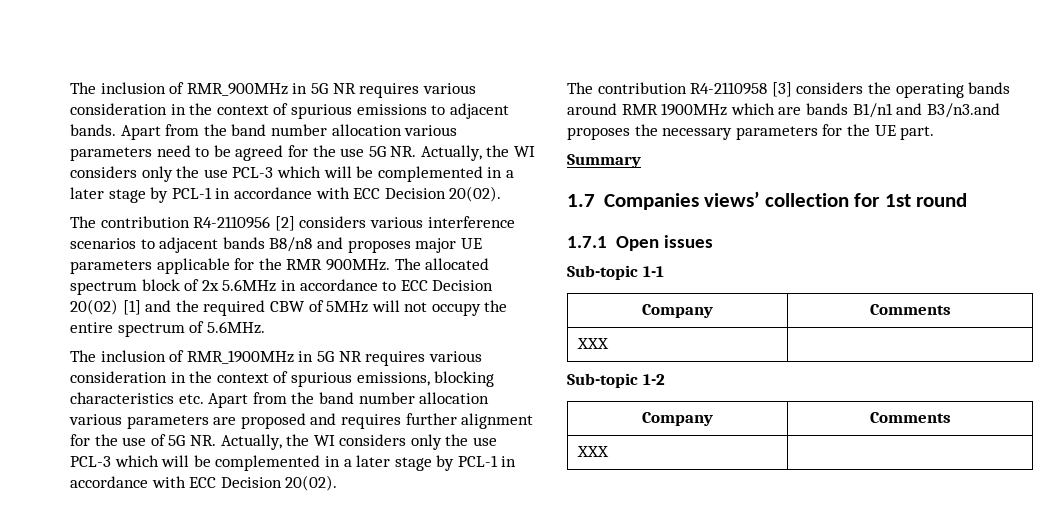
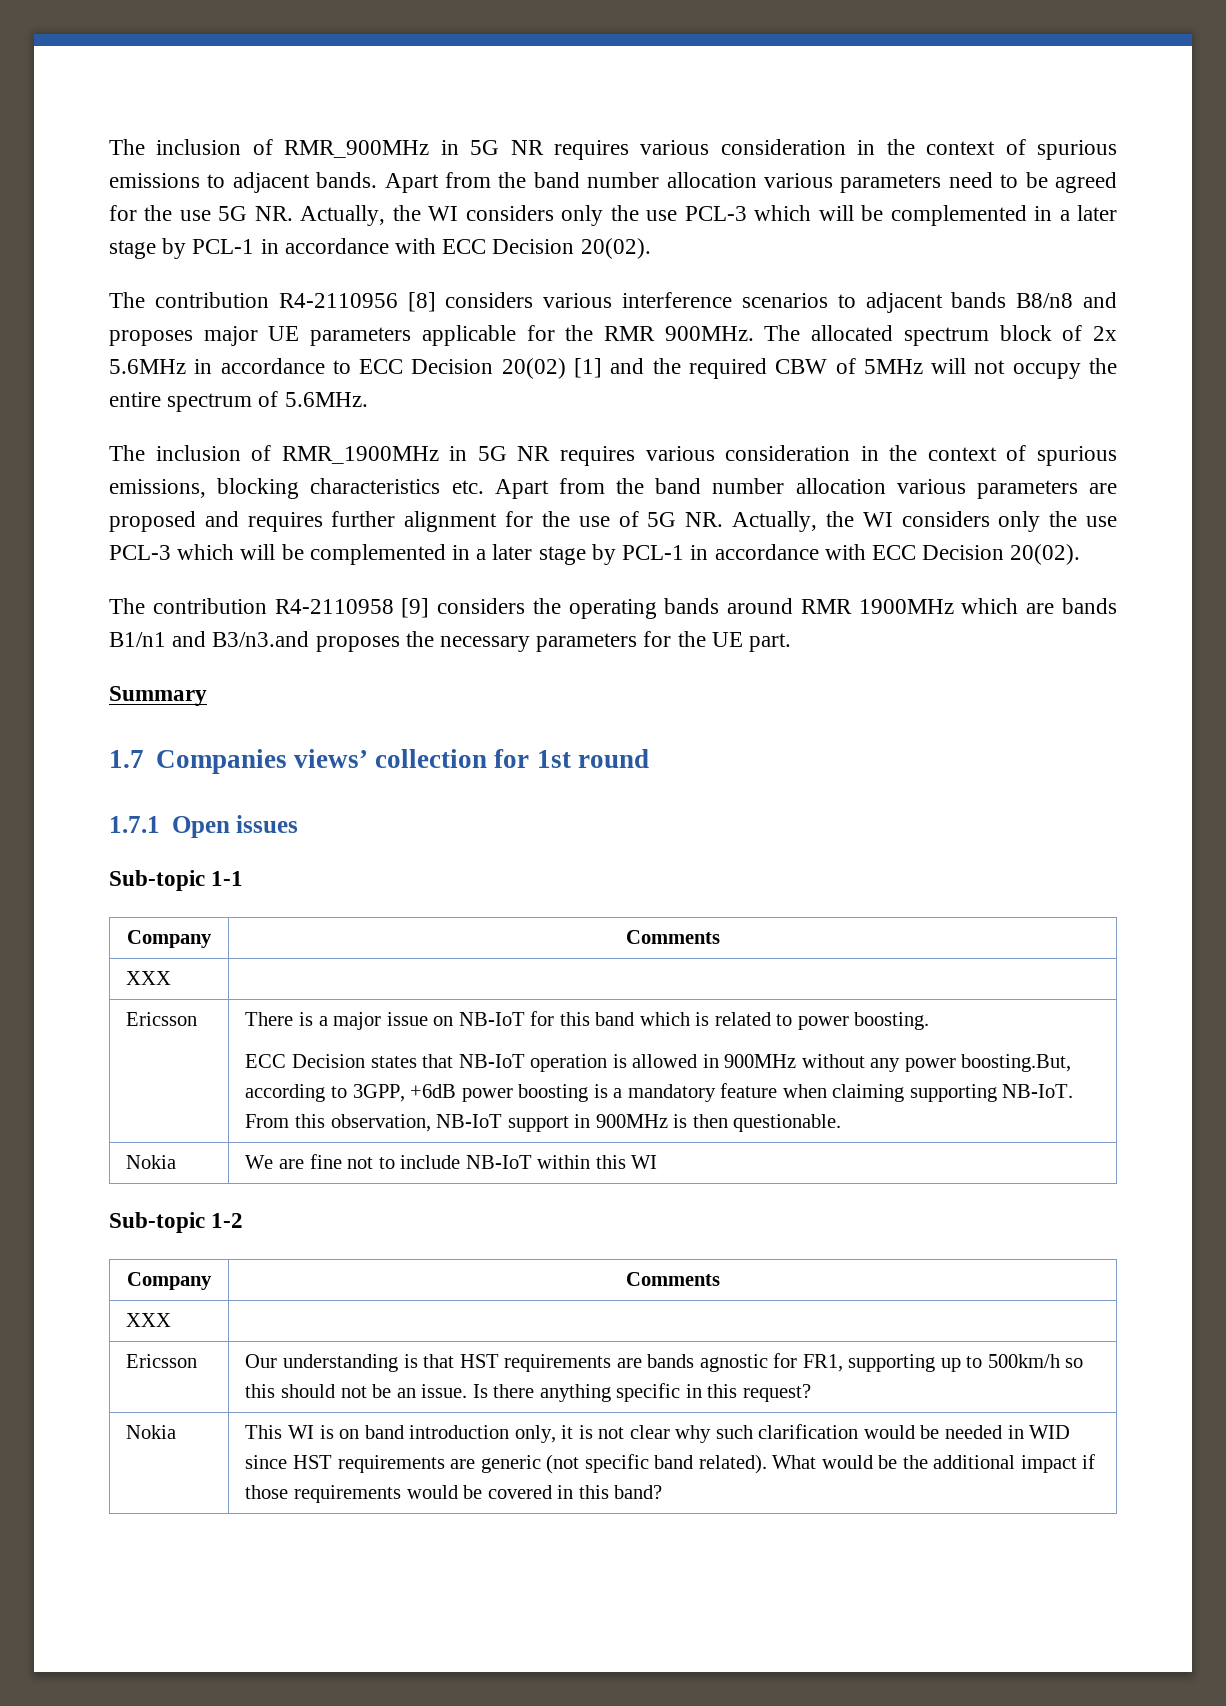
[274,216,295,231] [2] -> [407,292,436,312] [8]
[771,82,792,97] [3] -> [401,598,430,618] [9]
(610, 343) none -> [126,1012,198,1026] [245,1011,930,1030] [245,1054,1072,1072] [245,1083,1074,1102] [245,1114,842,1132] [126,1155,177,1169] [245,1154,658,1169] // Ericsson | There is a major issue on NB-IoT for this band which is related to power boosting. // ECC Decision states that NB-IoT operation is allowed in 900MHz without any power boosting.But, according to 3GPP, +6dB power boosting is a mandatory feature when claiming supporting NB-IoT. From this observation, NB-IoT support in 900MHz is then questionable. // Nokia | We are fine not to include NB-IoT within this WI
(610, 451) none -> [126,1354,198,1368] [245,1353,1084,1372] [245,1383,811,1402] [126,1425,177,1439] [245,1424,1071,1443] [245,1454,1096,1474] [245,1485,663,1503] // Ericsson | Our understanding is that HST requirements are bands agnostic for FR1, supporting up to 500km/h so this should not be an issue. Is there anything specific in this request? // Nokia | This WI is on band introduction only, it is not clear why such clarification would be needed in WID since HST requirements are generic (not specific band related). What would be the additional impact if those requirements would be covered in this band?

